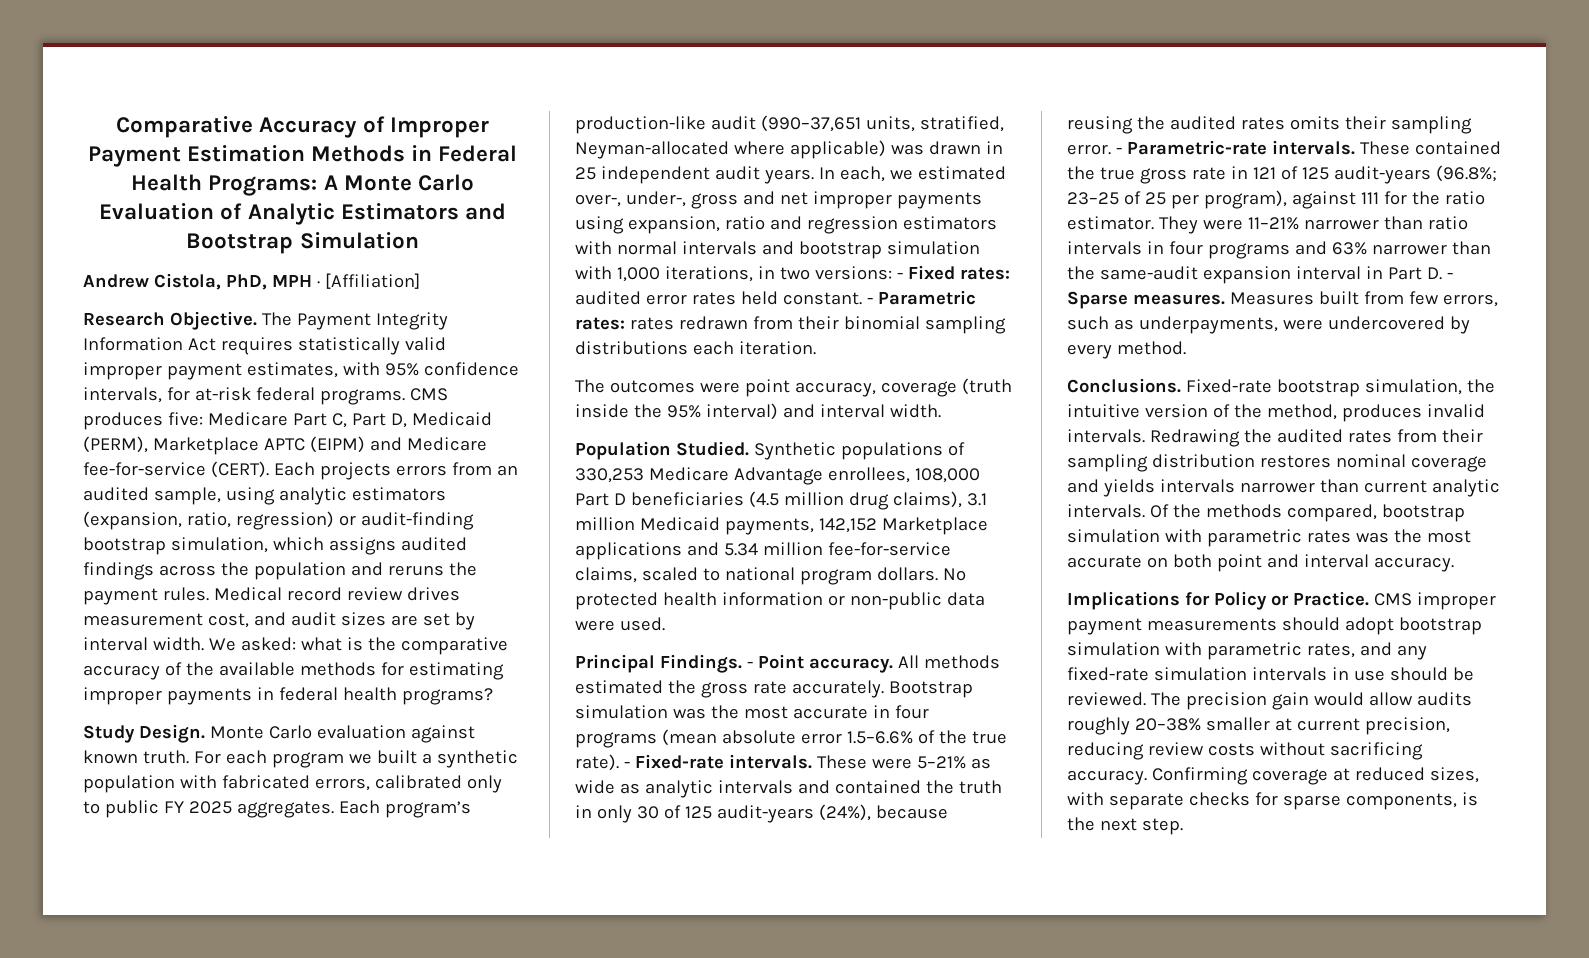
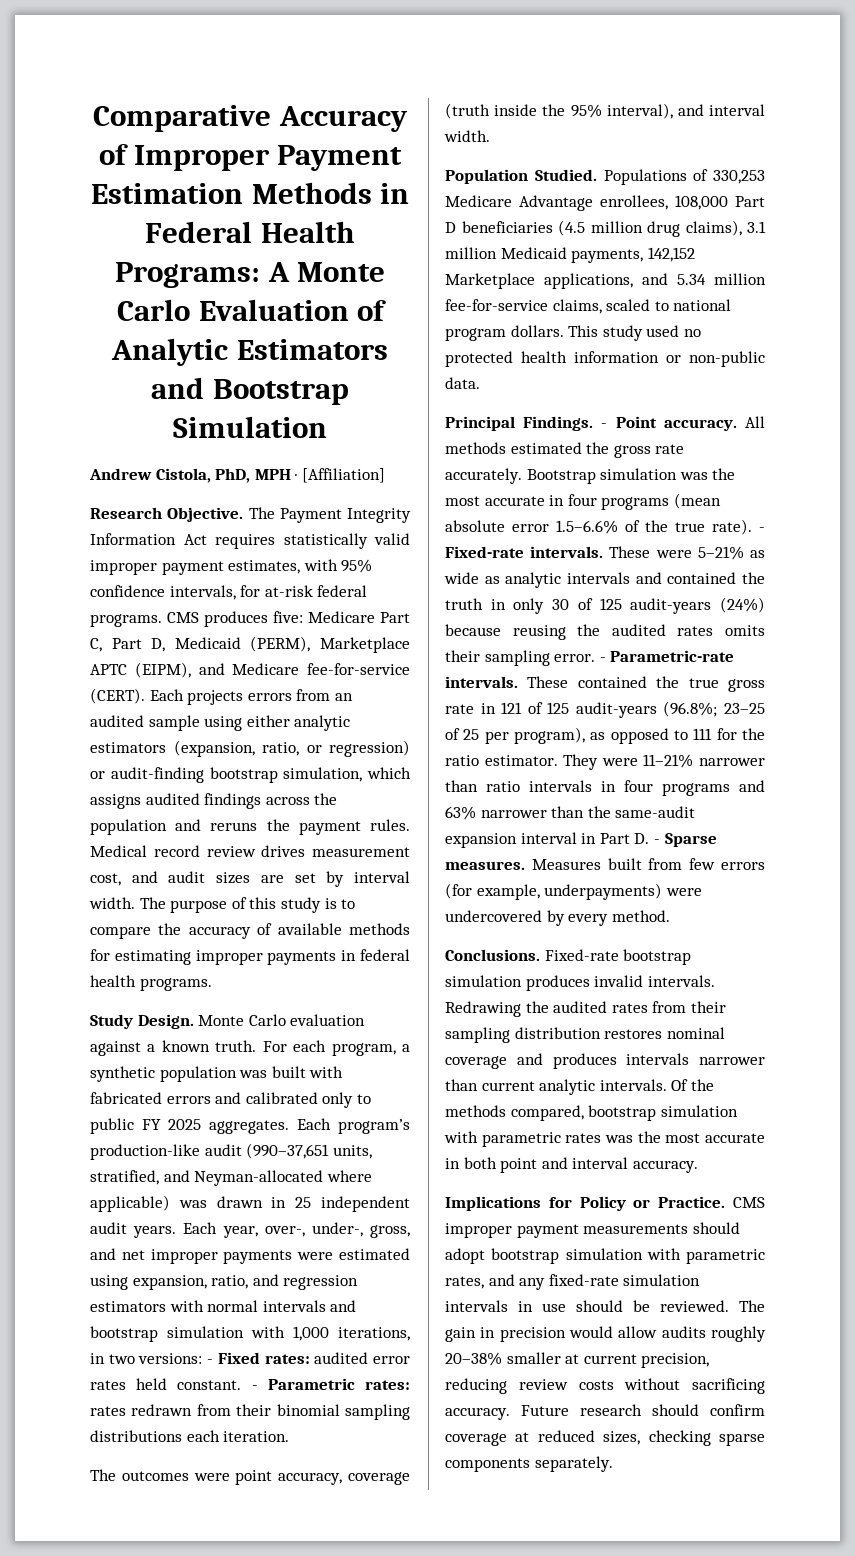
[309,436,365,453] (EIPM) -> [134,662,191,678] (EIPM),
[153,487,275,505] sample, using -> [148,715,290,731] sample using either
(231, 520) none -> [306,745,322,753] or
[208,637,508,655] We asked: what is the comparative -> [139,897,356,913] [90,923,182,939] The purpose of this study is to compare the
[185,662,214,676] the -> (273, 929) none
[401,688,493,705] programs? -> [139,978,212,991] programs.
(475, 734) none -> [147,1044,156,1052] a
[271,750,518,768] [83,775,370,793] program we built a synthetic population with fabricated errors, -> [331,1043,410,1056] [90,1066,344,1082] [90,1092,242,1104] program, a synthetic population was built with fabricated errors and
(1004, 124) none -> [163,1170,190,1182] and
[818,166,1006,182] In each, we estimated -> [183,1222,258,1238] Each year,
[690,193,738,209] gross -> [369,1225,410,1238] gross,
(982, 200) none -> [297,1248,410,1260] were estimated
[724,216,765,230] ratio -> [211,1275,249,1289] ratio,
[705,403,778,420] interval) -> [606,103,673,119] interval),
[753,442,943,460] Synthetic populations -> [603,169,687,185] Populations
[575,542,682,560] applications -> [544,273,633,289] applications,
[942,568,966,581] No -> [568,325,701,341] This study used no
[946,592,985,606] [575,617,665,631] data were used. -> [445,377,480,389] data.
[818,804,871,821] (24%), -> [720,597,765,613] (24%)
[1291,191,1356,209] against -> [590,728,688,744] as opposed to
[1442,294,1498,307] [1067,316,1278,334] errors, such as underpayments, -> [721,862,765,870] [445,883,663,900] errors (for example, underpayments)
[1364,379,1495,395] [1067,404,1337,420] simulation, the intuitive version of the method, -> [445,975,522,987] simulation
[1102,479,1155,497] yields -> [552,1053,617,1069] produces
[1146,557,1168,568] on -> [445,1158,460,1169] in
[1185,692,1309,710] precision gain -> [445,1327,566,1342] gain in precision
[1151,767,1479,785] [1067,792,1478,810] [1067,817,1183,835] Confirming coverage at reduced sizes, with separate checks for sparse components, is the next step. -> [521,1404,765,1416] [445,1430,765,1446] [445,1456,613,1472] Future research should confirm coverage at reduced sizes, checking sparse components separately.

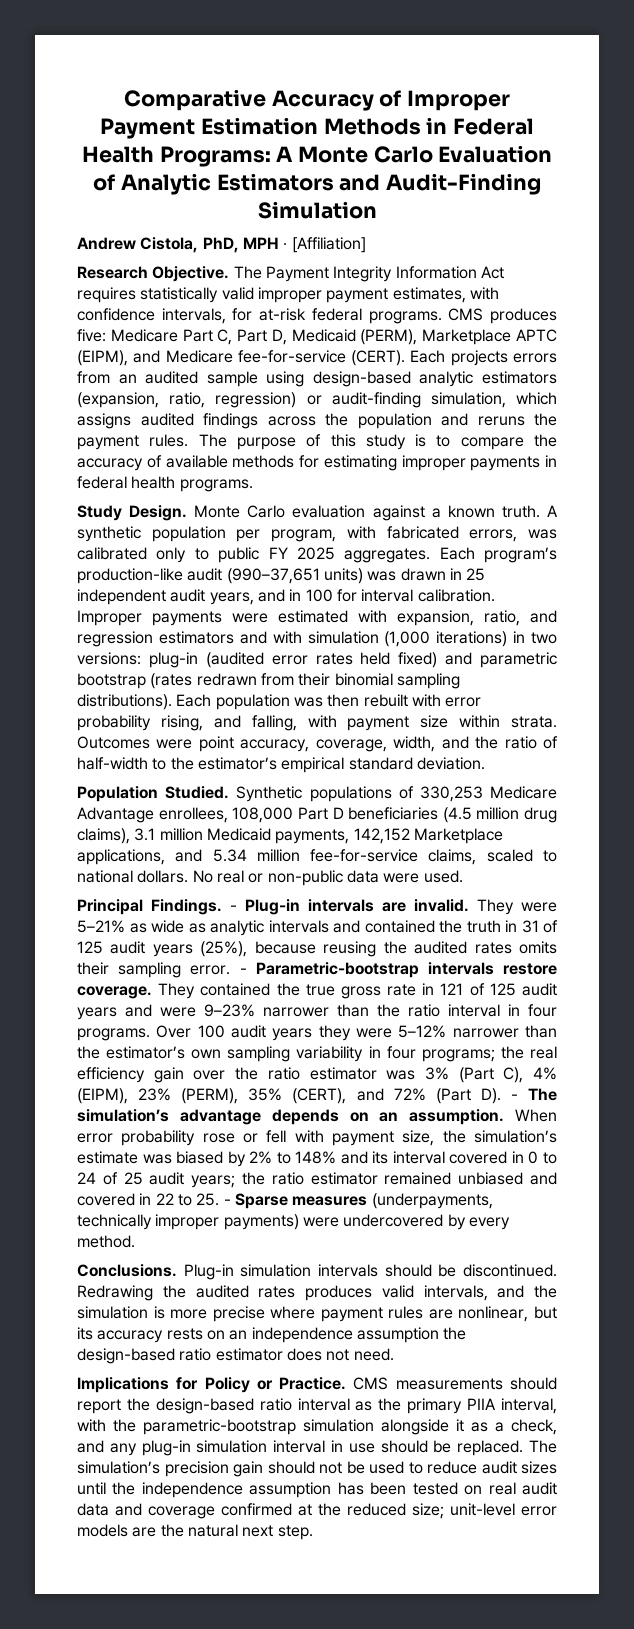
[212,379,349,405] Bootstrap -> [385,173,541,195] Audit-Finding
[341,559,373,573] 95% -> (499, 293) none
[246,715,290,727] either -> [312,371,411,387] design-based
[306,745,322,753] or -> (206, 400) none
[209,767,278,783] bootstrap -> (421, 400) none
[90,845,410,857] [90,871,411,887] [89,897,135,909] Medical record review drives measurement cost, and audit sizes are set by interval width. -> (189, 440) none
[262,1040,410,1056] [90,1066,344,1082] [90,1092,242,1104] For each program, a synthetic population was built with fabricated errors and -> [546,505,558,517] [77,526,557,542] A synthetic population per program, with fabricated errors, was
[332,1145,372,1159] [90,1170,372,1186] [90,1195,170,1212] units, stratified, and Neyman-allocated where applicable) -> [323,568,363,584] units)
[133,1222,410,1238] [90,1248,218,1264] years. Each year, over-, under-, gross, and net improper -> [209,589,495,605] [77,610,142,626] years, and in 100 for interval calibration. Improper
[90,1275,128,1290] using -> [358,610,387,623] with
[169,1300,357,1312] [90,1326,410,1342] [90,1352,410,1364] [90,1378,410,1390] [90,1406,126,1416] with normal intervals and bootstrap simulation with 1,000 iterations, in two versions: - Fixed rates: audited error rates held constant. - Parametric rates: rates -> [239,631,557,647] [77,652,557,668] [77,673,193,689] and with simulation (1,000 iterations) in two versions: plug-in (audited error rates held fixed) and parametric bootstrap (rates
[90,1430,290,1442] [90,1469,410,1485] [445,103,765,119] [444,130,490,142] distributions each iteration. // The outcomes were point accuracy, coverage (truth inside the 95% interval), and interval width. -> [77,694,482,710] [77,715,557,731] [77,736,559,752] [77,757,485,773] distributions). Each population was then rebuilt with error probability rising, and falling, with payment size within strata. Outcomes were point accuracy, coverage, width, and the ratio of half-width to the estimator’s empirical standard deviation.
[603,169,687,185] Populations -> [236,786,392,802] Synthetic populations
[445,325,701,341] [445,351,765,367] [445,377,480,389] [445,416,765,431] [445,442,685,458] [445,468,736,484] [445,493,721,510] [445,519,765,535] [445,546,651,558] program dollars. This study used no protected health information or non-public data. // Principal Findings. - Point accuracy. All methods estimated the gross rate accurately. Bootstrap simulation was the most accurate in four programs (mean absolute error 1.5–6.6% of the true rate). - Fixed-rate intervals. These -> [137,870,463,886] [77,899,514,915] dollars. No real or non-public data were used. // Principal Findings. - Plug-in intervals are invalid. They
[513,597,765,614] only 30 of 125 audit-years (24%) -> [521,920,558,933] [77,941,248,957] 31 of 125 audit years (25%),
[610,650,735,662] [445,676,569,688] Parametric-rate intervals. These -> [255,962,558,978] [77,983,196,999] Parametric-bootstrap intervals restore coverage. They
[575,701,765,718] [445,727,765,744] [445,754,765,770] [445,780,765,796] [445,806,696,820] [445,832,717,848] [445,858,765,870] [445,883,663,900] audit-years (96.8%; 23–25 of 25 per program), as opposed to 111 for the ratio estimator. They were 11–21% narrower than ratio intervals in four programs and 63% narrower than the same-audit expansion interval in Part D. - Sparse measures. Measures built from few errors (for example, underpayments) -> [522,983,557,996] [77,1004,557,1020] [77,1025,557,1041] [77,1046,557,1062] [77,1067,557,1083] [77,1088,558,1104] [77,1109,557,1125] [77,1130,557,1146] [77,1151,558,1167] [77,1172,557,1188] [77,1193,493,1209] [77,1214,299,1230] audit years and were 9–23% narrower than the ratio interval in four programs. Over 100 audit years they were 5–12% narrower than the estimator’s own sampling variability in four programs; the real efficiency gain over the ratio estimator was 3% (Part C), 4% (EIPM), 23% (PERM), 35% (CERT), and 72% (Part D). - The simulation’s advantage depends on an assumption. When error probability rose or fell with payment size, the simulation’s estimate was biased by 2% to 148% and its interval covered in 0 to 24 of 25 audit years; the ratio estimator remained unbiased and covered in 22 to 25. - Sparse measures (underpayments, technically improper payments)
[544,949,692,965] [445,975,715,991] [445,1001,726,1017] [445,1027,725,1043] [445,1053,765,1069] [445,1079,714,1095] [445,1105,738,1121] [444,1131,765,1147] [445,1157,698,1173] Fixed-rate bootstrap simulation produces invalid intervals. Redrawing the audited rates from their sampling distribution restores nominal coverage and produces intervals narrower than current analytic intervals. Of the methods compared, bootstrap simulation with parametric rates was the most accurate in both point and interval accuracy. -> [183,1264,558,1280] [77,1285,557,1301] [77,1306,557,1322] [77,1327,467,1343] [77,1348,394,1364] Plug-in simulation intervals should be discontinued. Redrawing the audited rates produces valid intervals, and the simulation is more precise where payment rules are nonlinear, but its accuracy rests on an independence assumption the design-based ratio estimator does not need.
[445,1222,740,1238] [445,1248,765,1264] [445,1274,701,1290] [445,1300,765,1312] [445,1326,766,1342] [445,1352,710,1368] [445,1378,765,1394] [445,1404,765,1420] [445,1430,765,1446] [445,1456,613,1472] improper payment measurements should adopt bootstrap simulation with parametric rates, and any fixed-rate simulation intervals in use should be reviewed. The gain in precision would allow audits roughly 20–38% smaller at current precision, reducing review costs without sacrificing accuracy. Future research should confirm coverage at reduced sizes, checking sparse components separately. -> [395,1377,557,1390] [77,1398,558,1414] [77,1419,557,1435] [77,1440,557,1456] [77,1461,557,1477] [77,1482,557,1498] [77,1503,557,1519] [77,1524,313,1540] measurements should report the design-based ratio interval as the primary PIIA interval, with the parametric-bootstrap simulation alongside it as a check, and any plug-in simulation interval in use should be replaced. The simulation’s precision gain should not be used to reduce audit sizes until the independence assumption has been tested on real audit data and coverage confirmed at the reduced size; unit-level error models are the natural next step.

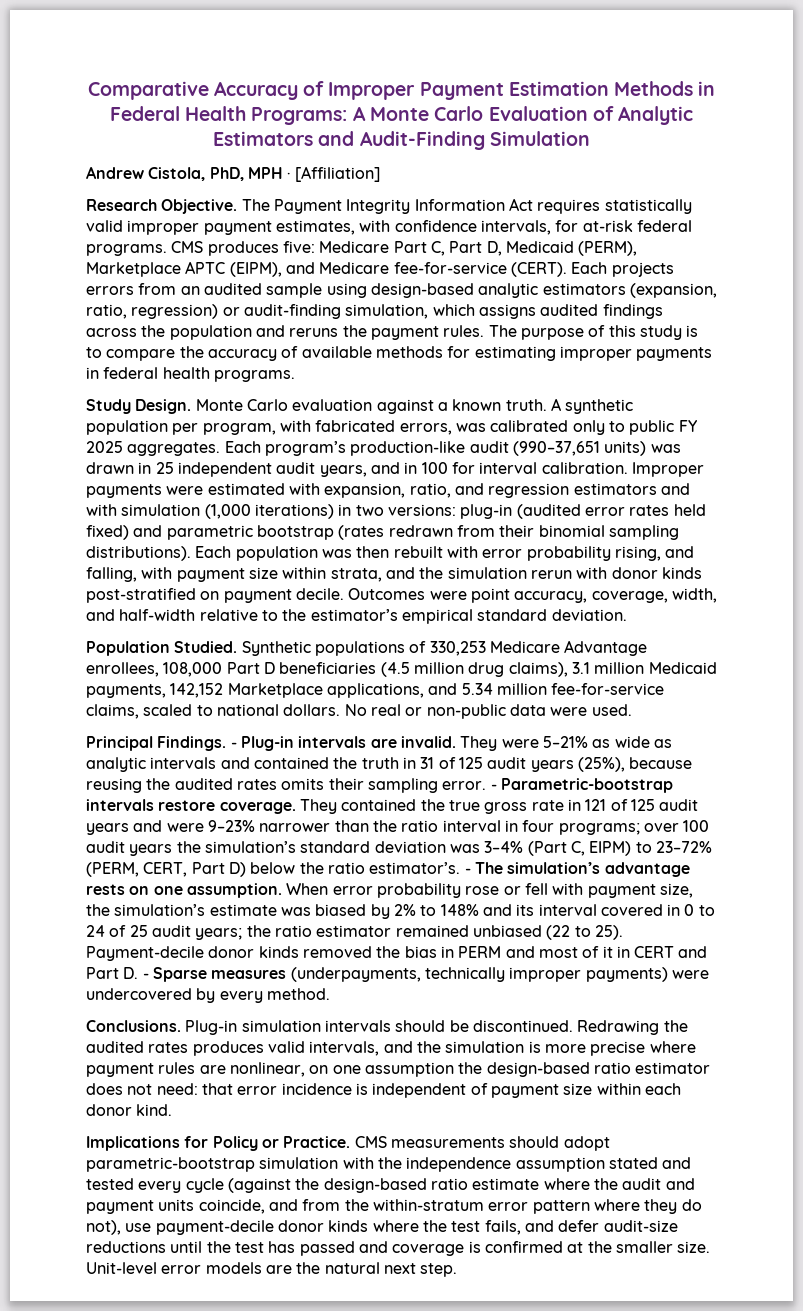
[511,716,557,728] strata. -> [330,567,702,582] [86,588,344,603] strata, and the simulation rerun with donor kinds post-stratified on payment decile.
[475,736,559,749] [77,757,148,770] the ratio of half-width -> [119,609,258,621] half-width relative
[77,1025,192,1041] programs. Over -> [558,823,679,835] programs; over
[318,1025,557,1041] [77,1046,557,1062] [77,1067,557,1083] [77,1088,501,1104] they were 5–12% narrower than the estimator’s own sampling variability in four programs; the real efficiency gain over the ratio estimator was 3% (Part C), 4% (EIPM), 23% (PERM), 35% (CERT), and 72% (Part D). -> [176,841,712,856] [86,862,461,877] the simulation’s standard deviation was 3–4% (Part C, EIPM) to 23–72% (PERM, CERT, Part D) below the ratio estimator’s.
[271,1109,399,1125] depends on an -> [86,884,183,895] rests on one
[530,1172,557,1185] [77,1193,220,1206] and covered in 22 to 25. -> [546,925,623,940] [86,946,708,961] [86,967,139,979] (22 to 25). Payment-decile donor kinds removed the bias in PERM and most of it in CERT and Part D.
[533,1306,557,1319] [77,1327,353,1343] but its accuracy rests on an independence -> [309,1065,361,1074] on one
[353,1348,394,1361] need. -> [156,1083,681,1098] [86,1104,173,1116] need: that error incidence is independent of payment size within each donor kind.
[77,1398,558,1414] [77,1419,557,1435] [77,1440,557,1456] [77,1461,557,1477] [77,1482,557,1498] [77,1503,109,1516] report the design-based ratio interval as the primary PIIA interval, with the parametric-bootstrap simulation alongside it as a check, and any plug-in simulation interval in use should be replaced. The simulation’s precision gain should not be used to reduce audit sizes until the independence assumption has been tested on real audit data -> [563,1136,610,1151] [86,1157,692,1172] [86,1178,695,1193] [86,1199,702,1214] [86,1220,678,1235] [86,1241,355,1256] adopt parametric-bootstrap simulation with the independence assumption stated and tested every cycle (against the design-based ratio estimate where the audit and payment units coincide, and from the within-stratum error pattern where they do not), use payment-decile donor kinds where the test fails, and defer audit-size reductions until the test has passed
(215, 1512) none -> [468,1241,481,1253] is
[347,1503,515,1519] reduced size; unit-level -> [615,1241,711,1253] [86,1262,157,1274] smaller size. Unit-level

